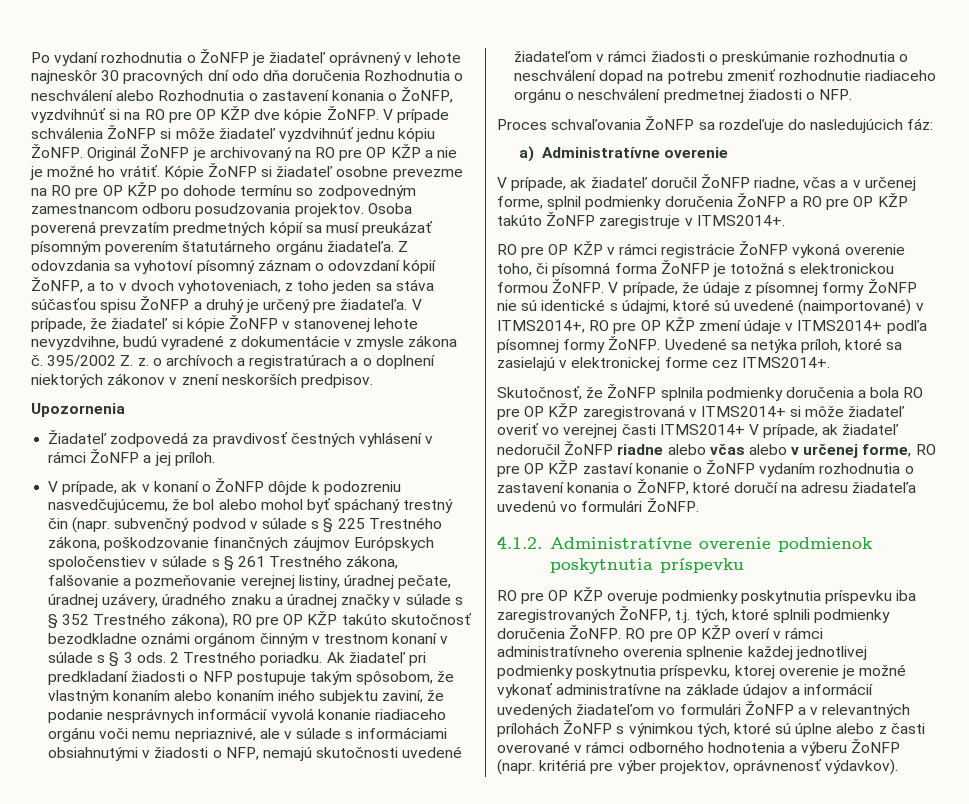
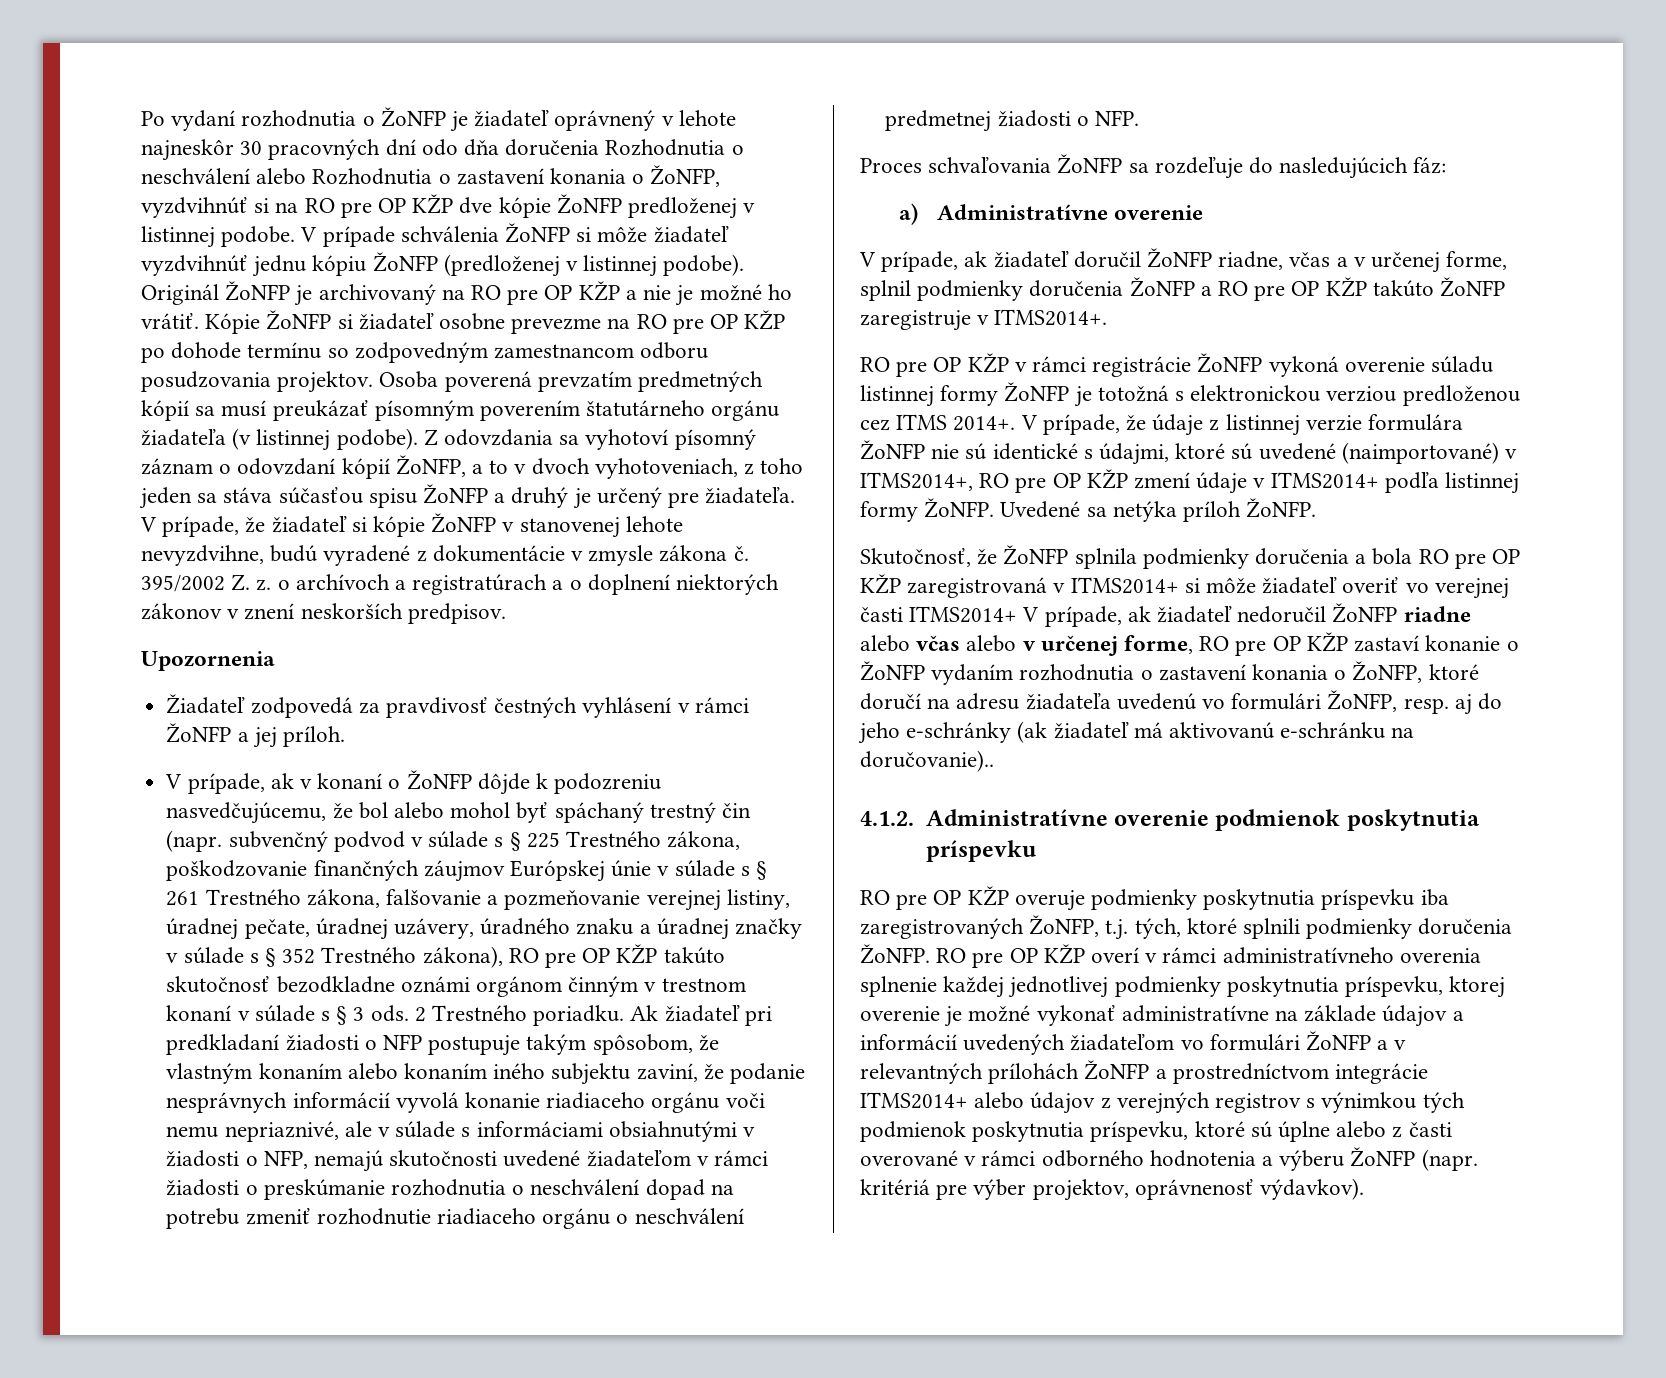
[326,106,379,120] ŽoNFP. -> [556,194,756,219] [141,226,296,248] ŽoNFP predloženej v listinnej podobe.
[31,144,83,158] ŽoNFP. -> [372,252,745,277] ŽoNFP (predloženej v listinnej podobe).
[326,241,394,252] žiadateľa. -> [141,428,418,451] žiadateľa (v listinnej podobe).
[353,536,434,551] [48,556,147,570] Európskych spoločenstiev -> [509,860,652,882] Európskej únie
[497,262,657,277] toho, či písomná forma -> [1431,356,1494,373] [860,385,999,407] súladu listinnej formy
[497,279,605,293] formou ŽoNFP. -> [1326,385,1520,406] [860,414,1016,431] verziou predloženou cez ITMS 2014+.
[756,282,865,296] písomnej formy -> [1225,414,1464,436] listinnej verzie formulára
[497,339,559,353] písomnej -> [1445,472,1520,494] listinnej
[801,338,903,353] [497,357,830,371] príloh, ktoré sa zasielajú v elektronickej forme cez ITMS2014+. -> [1183,498,1317,522] príloh ŽoNFP.
[646,498,699,512] ŽoNFP. -> [1327,690,1503,715] [858,721,1415,744] [860,750,994,772] ŽoNFP, resp. aj do jeho e-schránky (ak žiadateľ má aktivovanú e-schránku na doručovanie)..
[616,723,730,737] s výnimkou tých, -> [1155,1063,1429,1084] [860,1092,1465,1114] [860,1121,1189,1142] a prostredníctvom integrácie ITMS2014+ alebo údajov z verejných registrov s výnimkou tých podmienok poskytnutia príspevku,

